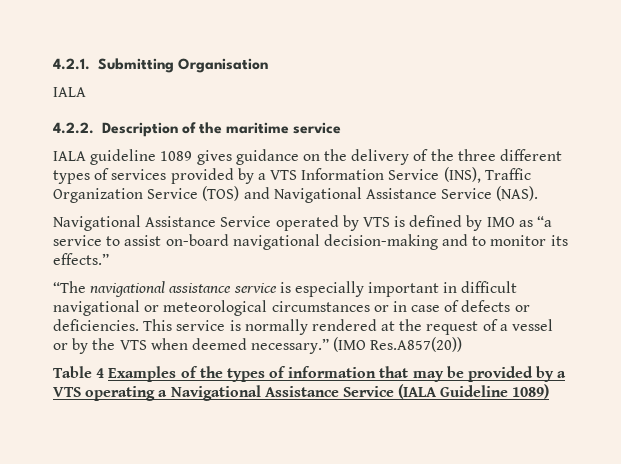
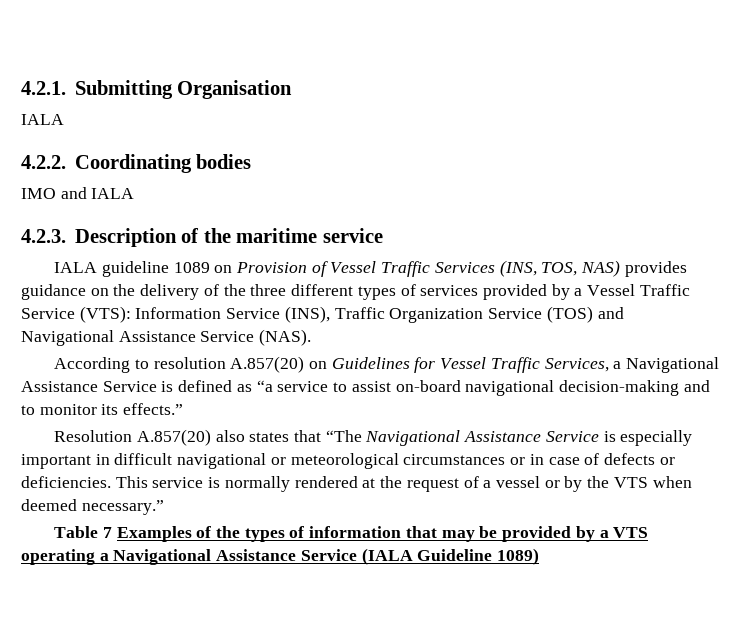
(94, 128) none -> [74,154,252,173] [21,187,135,199] [21,229,66,243] Coordinating bodies // IMO and IALA // 4.2.3.
[196,150,232,165] gives -> [214,260,687,277] on Provision of Vessel Traffic Services (INS, TOS, NAS) provides
[270,170,298,180] VTS -> [587,284,690,296] [21,306,131,323] Vessel Traffic Service (VTS):
[53,215,515,231] Navigational Assistance Service operated by VTS is defined by IMO -> [54,356,720,373] [21,380,233,392] According to resolution A.857(20) on Guidelines for Vessel Traffic Services, a Navigational Assistance Service is defined
[53,281,277,297] “The navigational assistance service -> [54,429,599,446] Resolution A.857(20) also states that “The Navigational Assistance Service
[333,337,463,352] (IMO Res.A857(20)) -> (164, 507) none
[96,368,105,378] 4 -> [102,527,112,538] 7

